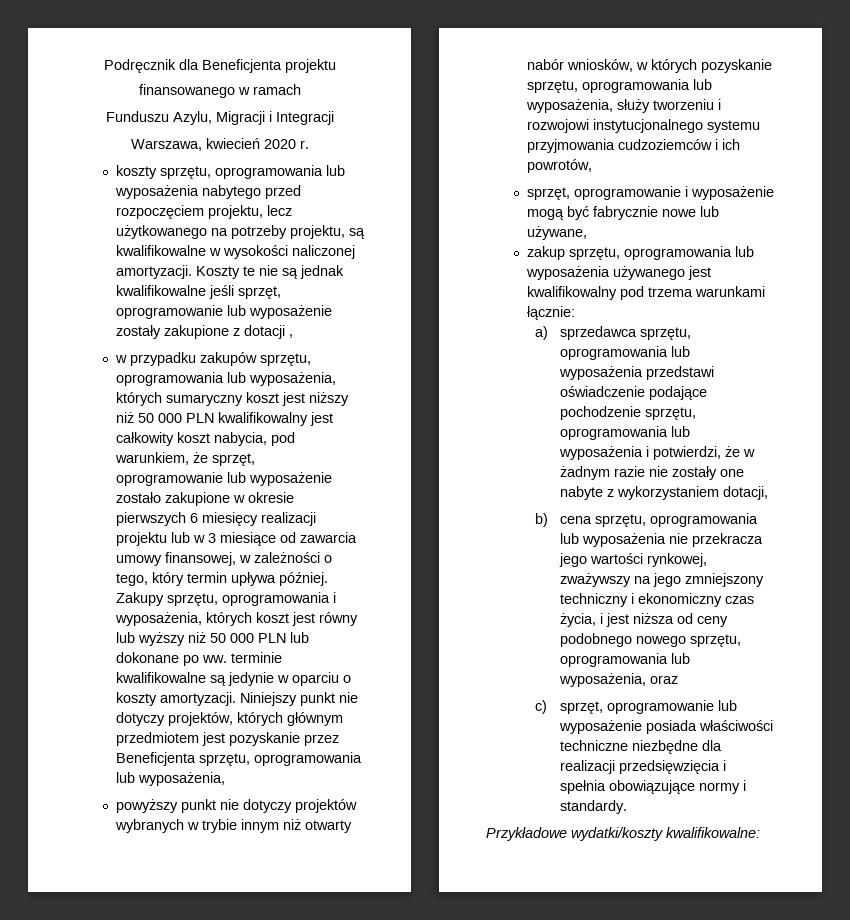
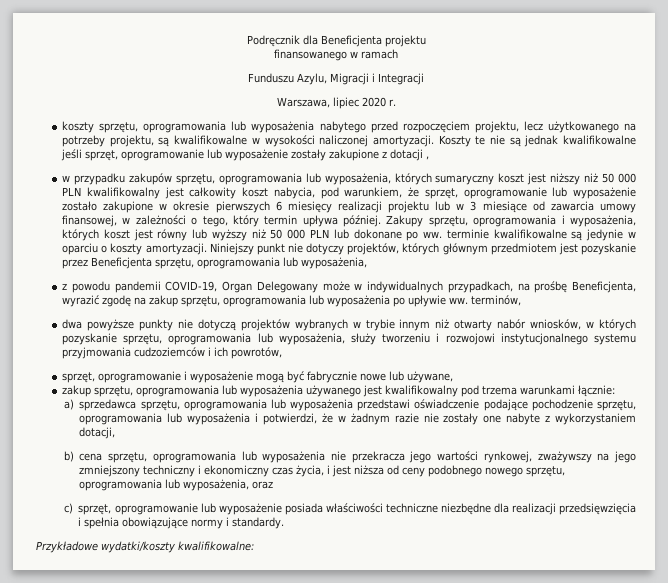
[205,138,260,149] kwiecień -> [332,97,359,109] lipiec
[115,799,292,813] powyższy punkt nie dotyczy -> [62,281,636,293] [62,295,522,307] [62,319,236,331] z powodu pandemii COVID-19, Organ Delegowany może w indywidualnych przypadkach, na prośbę Beneficjenta, wyrazić zgodę na zakup sprzętu, oprogramowania lub wyposażenia po upływie ww. terminów, // dwa powyższe punkty nie dotyczą

